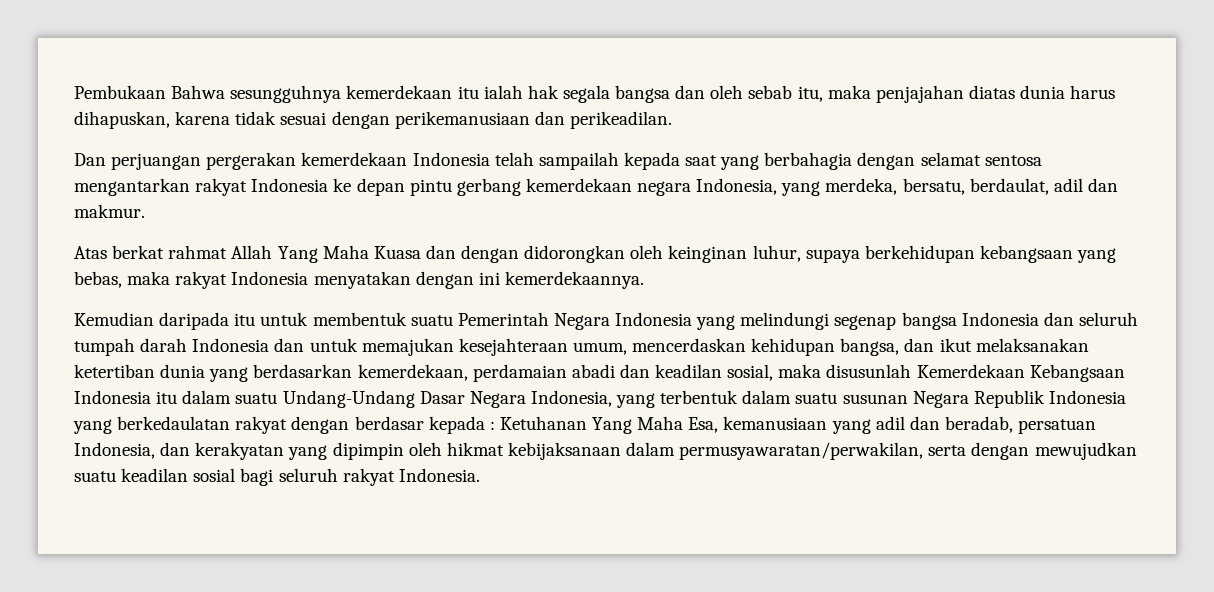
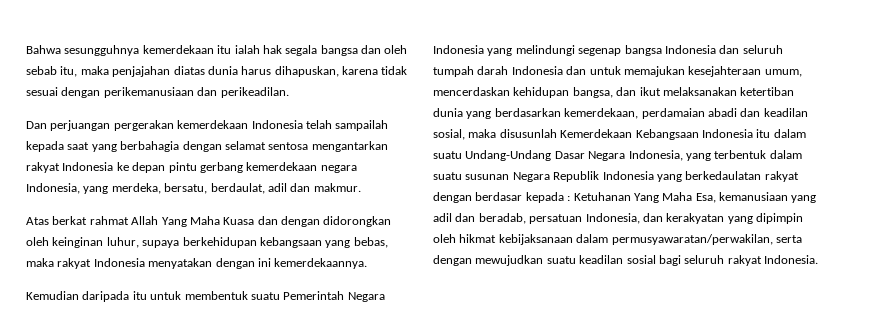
[74,85,166,99] Pembukaan -> (26, 49) none

